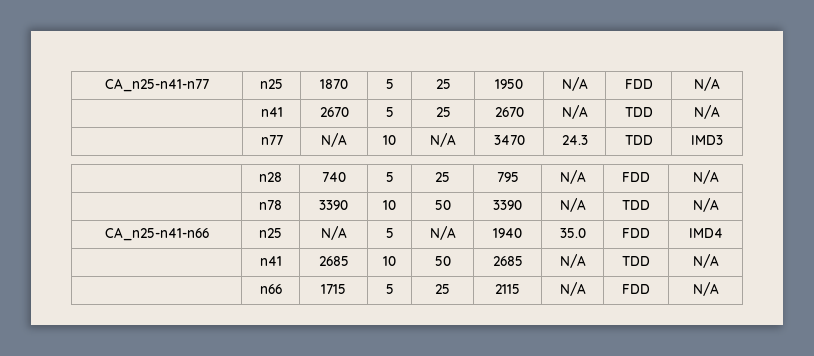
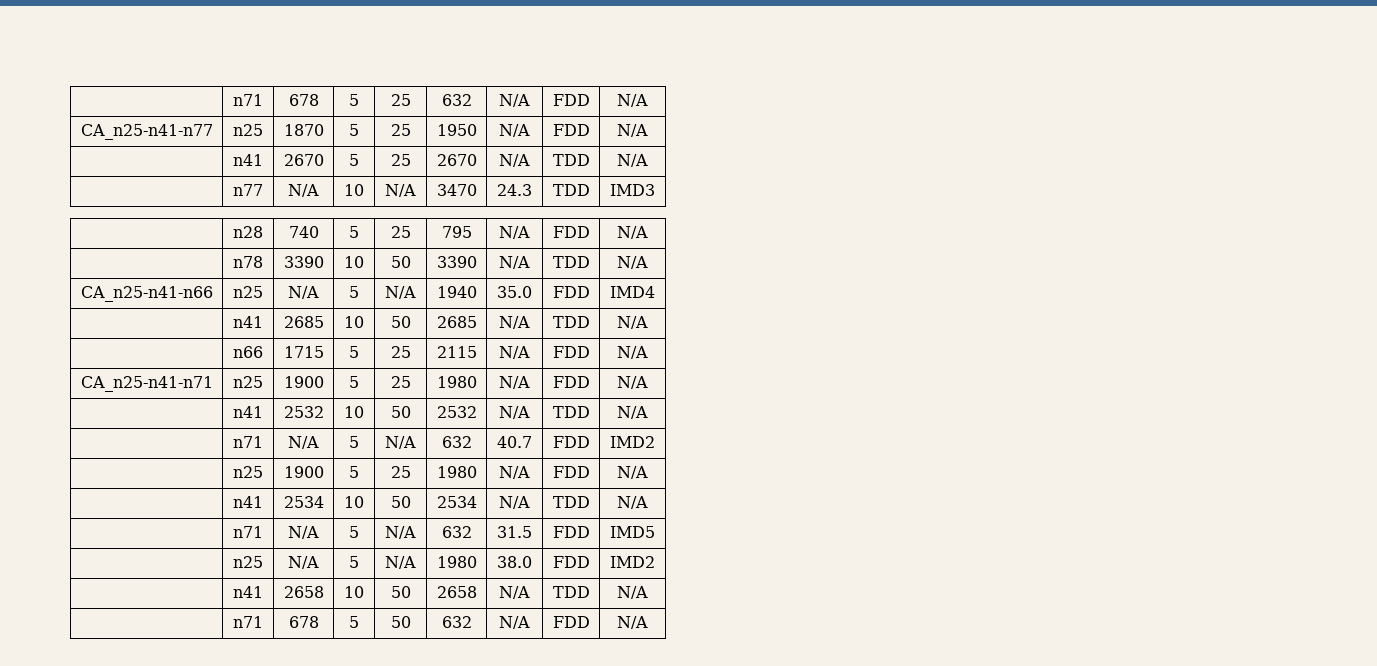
(105, 85) none -> [233,94,263,106] [288,94,319,106] [349,94,359,106] [390,94,411,106] [441,94,472,106] [499,94,530,107] [552,94,590,106] [617,94,648,107] | n71 | 678 | 5 | 25 | 632 | N/A | FDD | N/A //
(719, 289) none -> [80,376,213,392] [233,376,263,388] [283,376,324,388] [349,376,359,388] [390,376,411,388] [436,376,477,388] [499,376,530,389] [552,376,590,388] [617,376,648,389] [233,406,263,418] [283,406,324,418] [344,406,364,418] [390,406,411,418] [436,406,477,418] [499,406,530,419] [552,406,590,418] [617,406,648,419] [233,436,263,448] [288,436,319,449] [349,436,359,448] [385,436,416,449] [441,436,472,448] [497,436,532,448] [552,436,590,448] [610,436,655,448] [233,466,263,478] [283,466,324,478] [349,466,359,478] [390,466,411,478] [436,466,477,478] [499,466,530,479] [552,466,590,478] [617,466,648,479] [233,496,263,508] [283,496,324,508] [344,496,364,508] [390,496,411,508] [436,496,477,508] [499,496,530,509] [552,496,590,508] [617,496,648,509] [233,526,263,538] [288,526,319,539] [349,526,359,538] [385,526,416,539] [441,526,472,538] [497,526,532,538] [552,526,590,538] [610,526,655,538] [233,556,263,568] [288,556,319,569] [349,556,359,568] [385,556,416,569] [436,556,477,568] [497,556,532,568] [552,556,590,568] [610,556,655,568] [233,586,263,598] [283,586,324,598] [344,586,364,598] [390,586,411,598] [436,586,477,598] [499,586,530,599] [552,586,590,598] [617,586,648,599] [233,616,263,628] [288,616,319,628] [349,616,359,628] [390,616,411,628] [441,616,472,628] [499,616,530,629] [552,616,590,628] [617,616,648,629] // CA_n25-n41-n71 | n25 | 1900 | 5 | 25 | 1980 | N/A | FDD | N/A // | n41 | 2532 | 10 | 50 | 2532 | N/A | TDD | N/A // | n71 | N/A | 5 | N/A | 632 | 40.7 | FDD | IMD2 // | n25 | 1900 | 5 | 25 | 1980 | N/A | FDD | N/A // | n41 | 2534 | 10 | 50 | 2534 | N/A | TDD | N/A // | n71 | N/A | 5 | N/A | 632 | 31.5 | FDD | IMD5 // | n25 | N/A | 5 | N/A | 1980 | 38.0 | FDD | IMD2 // | n41 | 2658 | 10 | 50 | 2658 | N/A | TDD | N/A // | n71 | 678 | 5 | 50 | 632 | N/A | FDD | N/A

